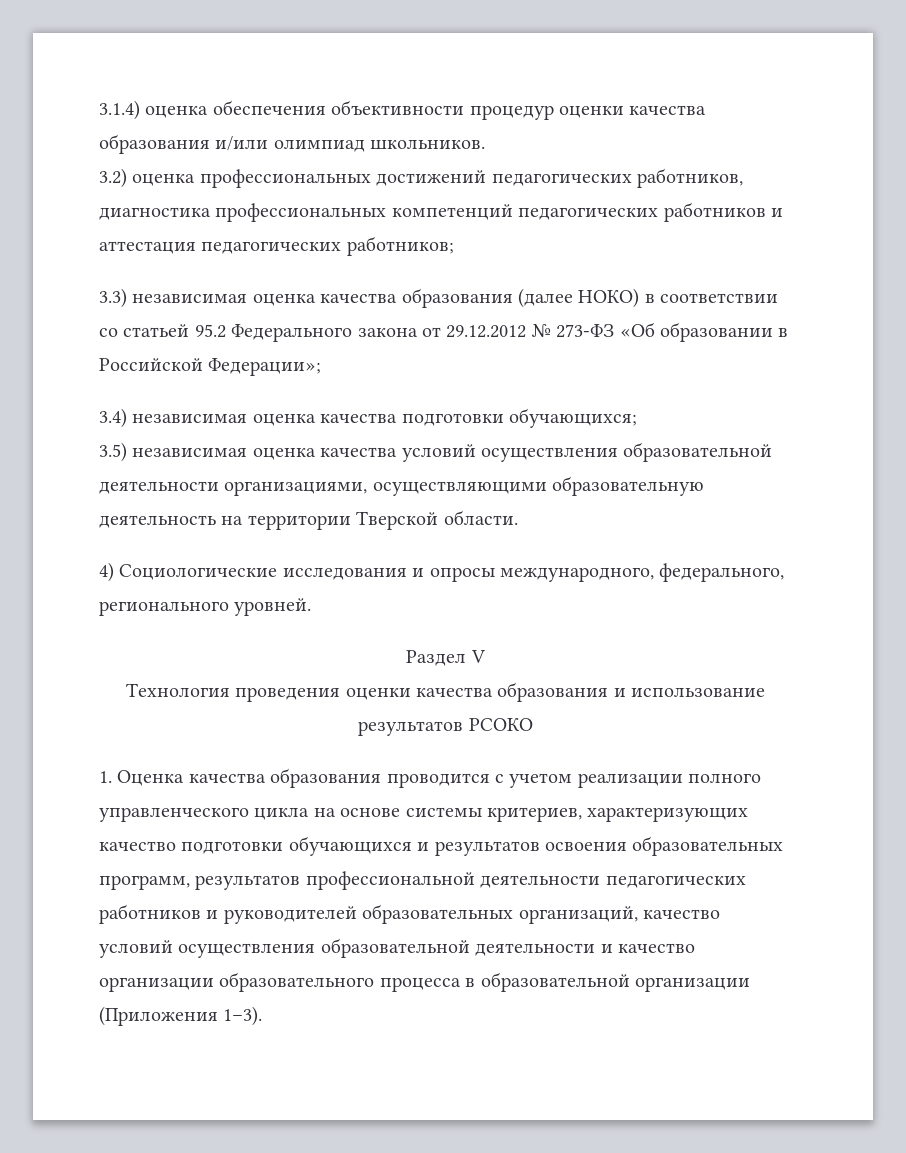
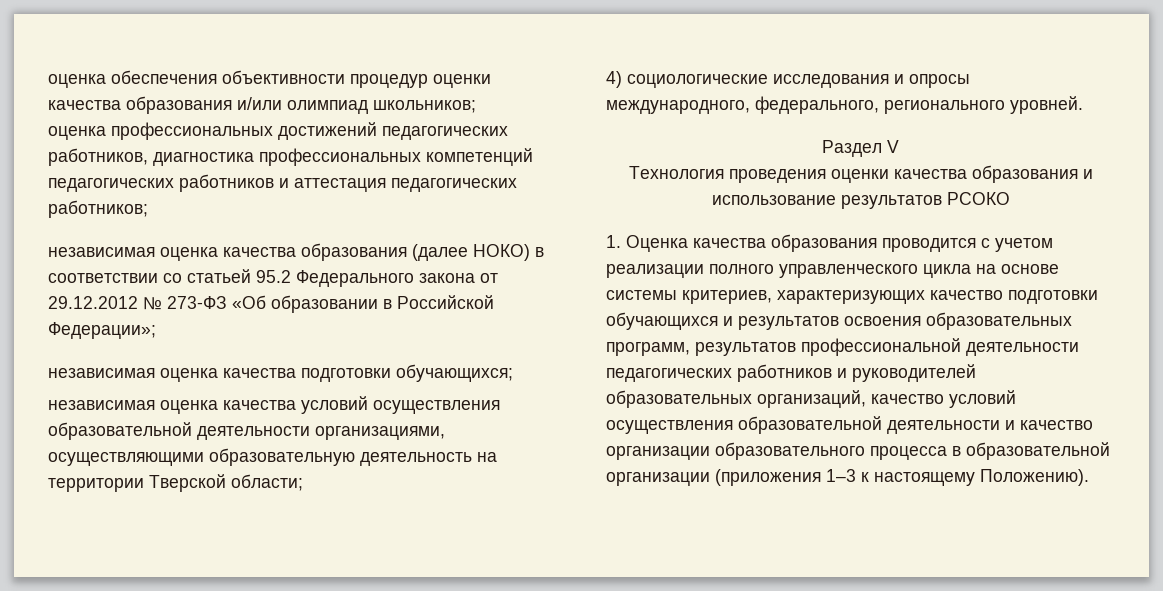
[99,100,140,120] 3.1.4) -> (48, 81) none
[370,139,486,150] [99,168,127,188] школьников. // 3.2) -> [373,100,476,113] школьников; //
[99,288,127,308] 3.3) -> (148, 209) none
[99,408,127,428] 3.4) -> (156, 330) none
[99,442,127,462] 3.5) -> (513, 373) none
[443,510,518,525] области. -> [231,474,303,491] области;
[119,564,278,580] Социологические -> [627,74,768,88] социологические
[99,1006,263,1026] (Приложения 1–3). -> [715,469,1089,486] (приложения 1–3 к настоящему Положению).

